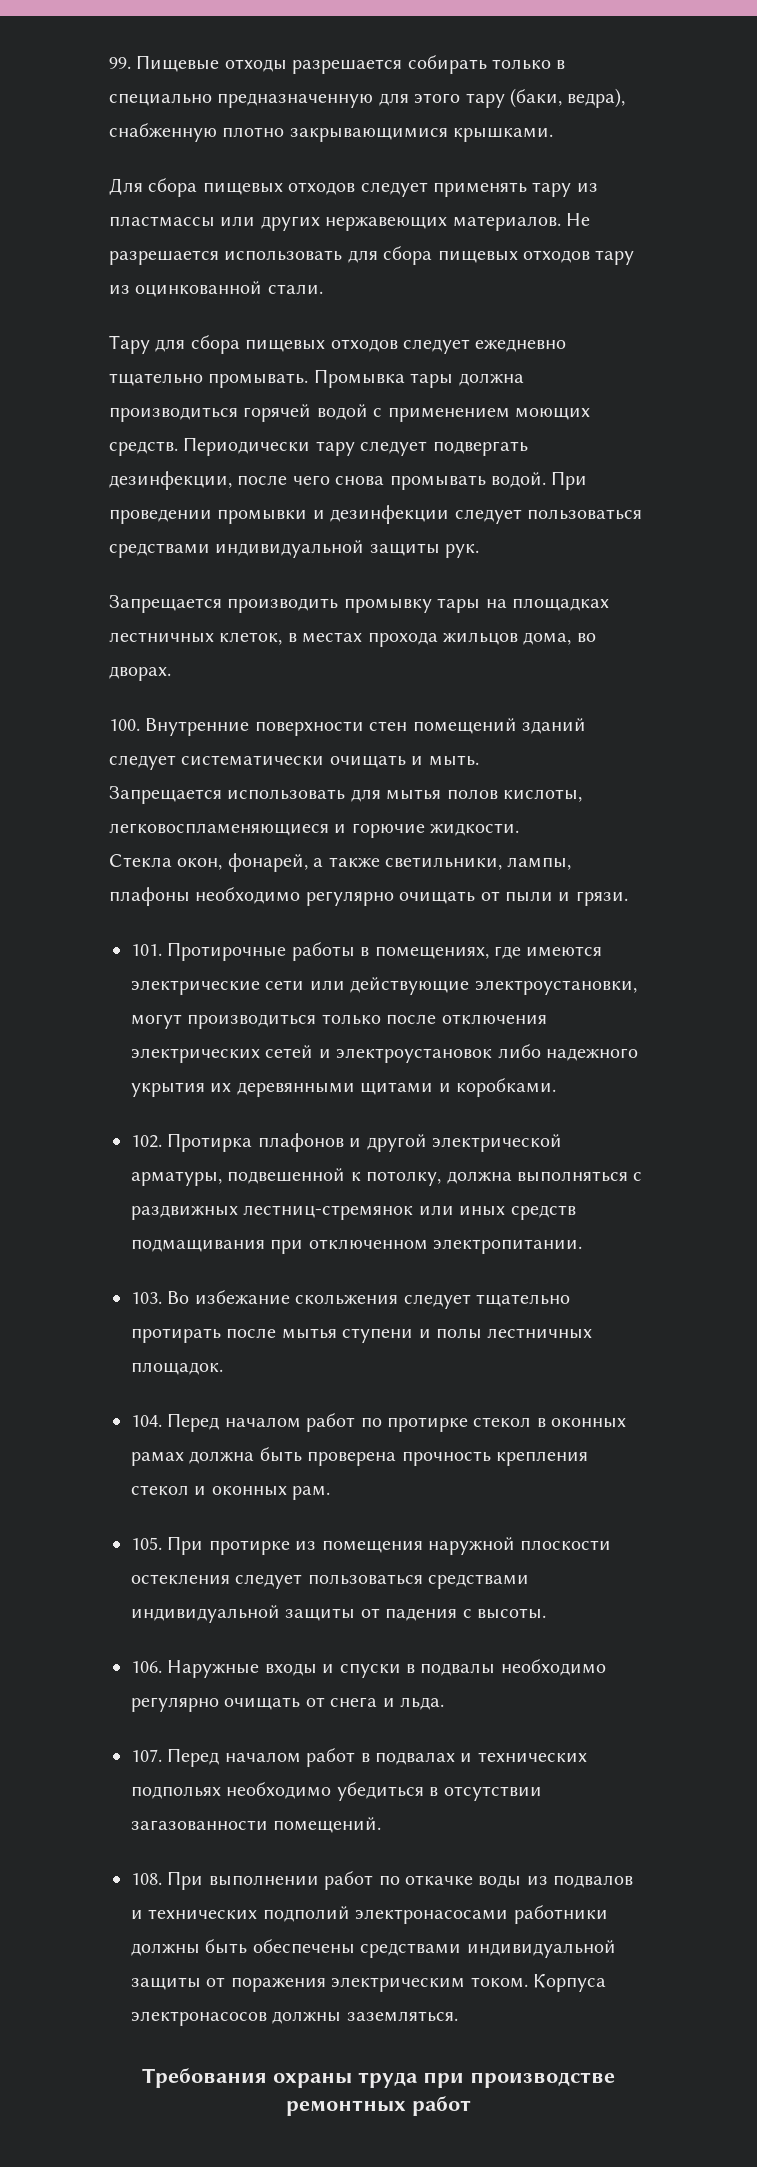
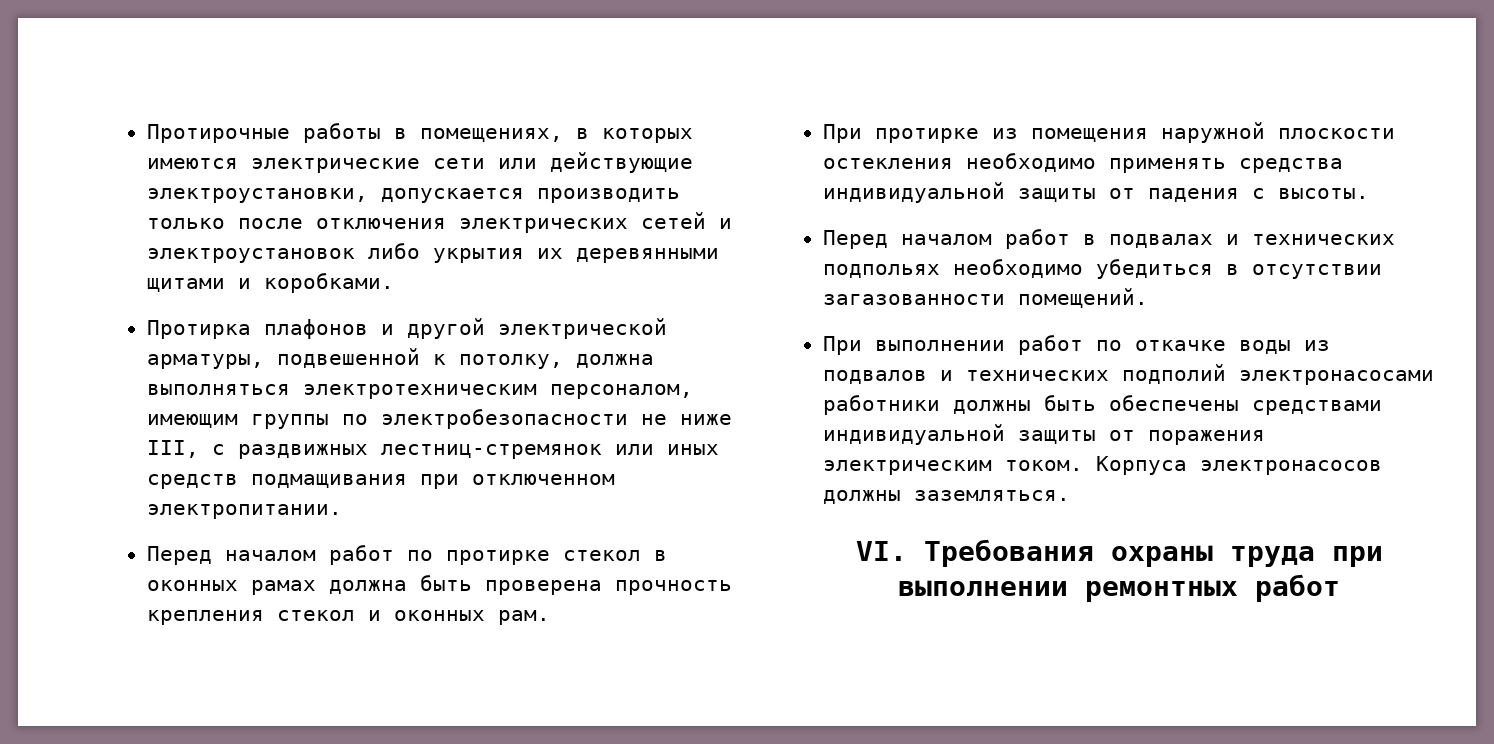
[109,55,566,74] [109,88,626,108] [109,123,554,142] [109,178,598,197] [109,213,590,231] [109,246,635,265] [109,281,323,297] [109,335,567,354] [109,369,524,388] [109,404,590,422] [109,437,528,456] [109,471,588,490] [109,505,642,524] [109,540,480,558] [109,595,609,613] [109,632,596,647] [109,666,171,681] [109,718,586,736] [109,755,479,770] [109,786,582,804] [109,823,520,838] [109,853,572,872] [109,887,628,906] [131,944,162,956] 99. Пищевые отходы разрешается собирать только в специально предназначенную для этого тару (баки, ведра), снабженную плотно закрывающимися крышками. // Для сбора пищевых отходов следует применять тару из пластмассы или других нержавеющих материалов. Не разрешается использовать для сбора пищевых отходов тару из оцинкованной стали. // Тару для сбора пищевых отходов следует ежедневно тщательно промывать. Промывка тары должна производиться горячей водой с применением моющих средств. Периодически тару следует подвергать дезинфекции, после чего снова промывать водой. При проведении промывки и дезинфекции следует пользоваться средствами индивидуальной защиты рук. // Запрещается производить промывку тары на площадках лестничных клеток, в местах прохода жильцов дома, во дворах. // 100. Внутренние поверхности стен помещений зданий следует систематически очищать и мыть. // Запрещается использовать для мытья полов кислоты, легковоспламеняющиеся и горючие жидкости. // Стекла окон, фонарей, а также светильники, лампы, плафоны необходимо регулярно очищать от пыли и грязи. // 101. -> (146, 133) none
[494,946,521,959] где -> [575,128,693,143] в которых
[131,1014,317,1029] могут производиться -> [380,188,680,203] допускается производить
[546,1048,638,1061] надежного -> (420, 251) none
[131,1135,162,1148] 102. -> (394, 283) none
(628, 1176) none -> [302,384,693,399] [146,409,732,429] [146,440,199,458] электротехническим персоналом, имеющим группы по электробезопаcности не ниже III,
[131,1290,570,1309] [131,1328,593,1343] [131,1362,223,1375] [131,1415,162,1427] 103. Во избежание скольжения следует тщательно протирать после мытья ступени и полы лестничных площадок. // 104. -> (342, 511) none
[131,1537,162,1550] 105. -> (550, 617) none
[235,1574,530,1589] следует пользоваться средствами -> [965,153,1343,173] необходимо применять средства
[131,1659,606,1678] [131,1697,444,1712] [131,1749,162,1762] 106. Наружные входы и спуски в подвалы необходимо регулярно очищать от снега и льда. // 107. -> (1369, 193) none
[131,1873,162,1885] 108. -> (1148, 298) none
(458, 2016) none -> [855,541,907,561] VI.
[470,2072,615,2088] производстве -> [898,580,1068,596] выполнении

